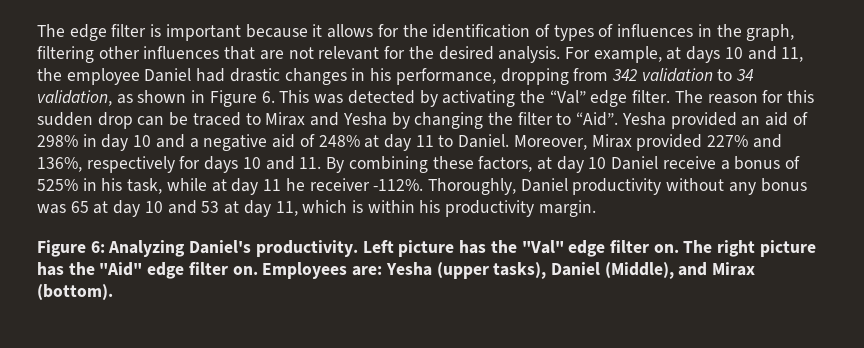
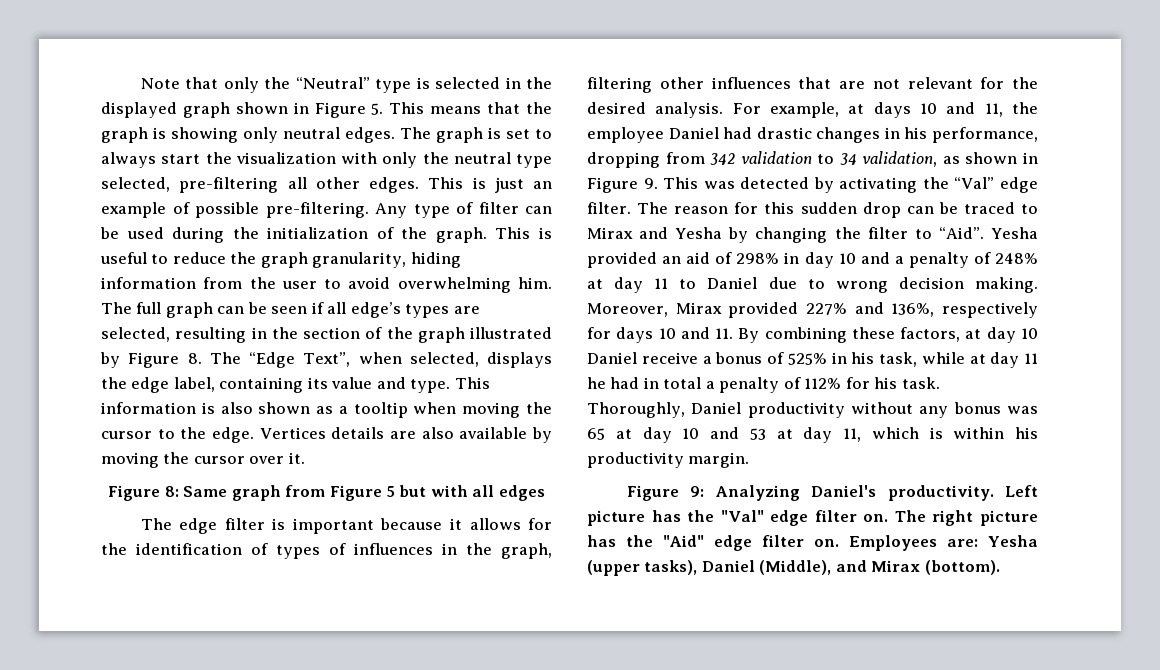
(37, 30) none -> [140,77,552,93] [101,102,553,118] [101,127,552,143] [101,152,552,168] [101,177,552,193] [101,202,552,218] [100,227,552,243] [100,252,461,268] [101,277,552,293] [101,302,480,318] [101,327,552,343] [100,352,552,368] [101,377,490,393] [101,402,552,418] [101,427,552,443] [101,452,305,468] [108,485,545,501] Note that only the “Neutral” type is selected in the displayed graph shown in Figure 5. This means that the graph is showing only neutral edges. The graph is set to always start the visualization with only the neutral type selected, pre-filtering all other edges. This is just an example of possible pre-filtering. Any type of filter can be used during the initialization of the graph. This is useful to reduce the graph granularity, hiding information from the user to avoid overwhelming him. The full graph can be seen if all edge’s types are selected, resulting in the section of the graph illustrated by Figure 8. The “Edge Text”, when selected, displays the edge label, containing its value and type. This information is also shown as a tooltip when moving the cursor to the edge. Vertices details are also available by moving the cursor over it. // Figure 8: Same graph from Figure 5 but with all edges //
[261,91,275,103] 6. -> [643,178,658,189] 9.
[203,134,296,151] negative aid -> [908,252,969,268] penalty
[458,134,510,148] Daniel. -> [707,277,1038,293] Daniel due to wrong decision making.
[309,178,424,191] receiver -112%. -> [610,377,940,393] had in total a penalty of 112% for his task.
[90,241,105,253] 6: -> [690,486,705,497] 9:

